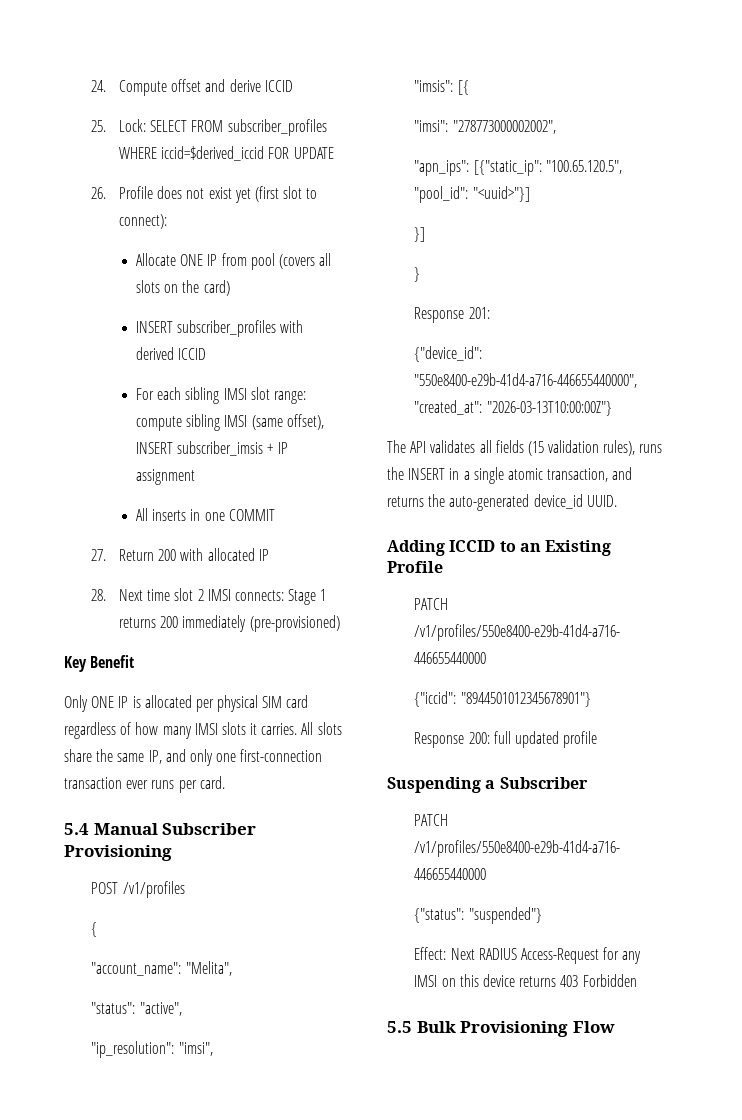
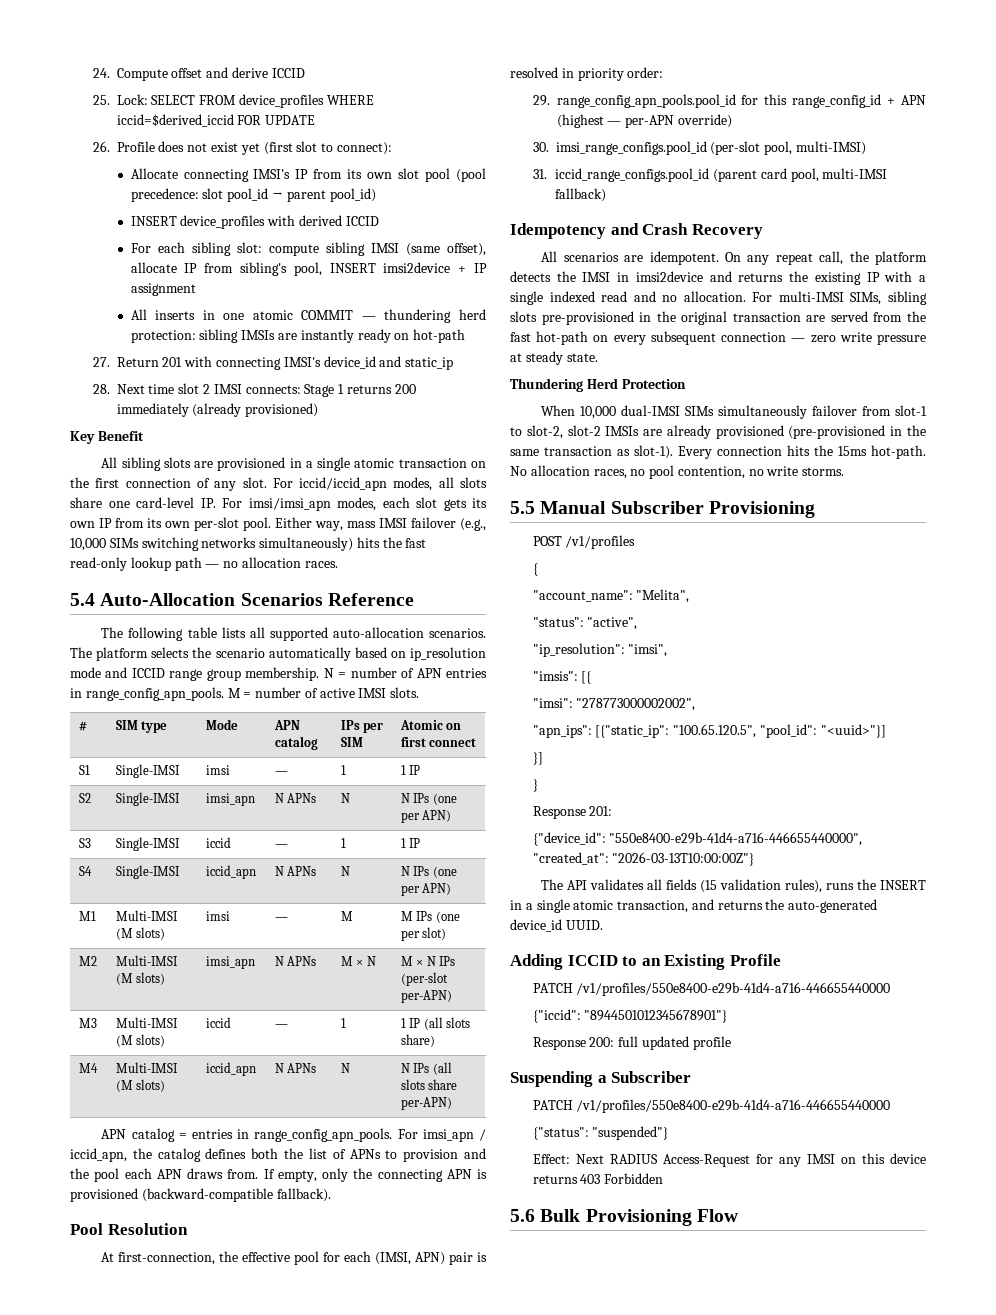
[227,119,327,136] subscriber_profiles -> [238,94,324,108] device_profiles
[180,253,332,270] [135,280,230,296] [135,320,277,337] ONE IP from pool (covers all slots on the card) // INSERT subscriber_profiles -> [183,168,486,182] [130,188,376,202] [130,215,266,229] connecting IMSI's IP from its own slot pool (pool precedence: slot pool_id → parent pool_id) // INSERT device_profiles
[223,387,306,404] IMSI slot range: -> [236,242,262,253] slot:
[135,441,264,456] INSERT subscriber_imsis -> [130,262,451,276] allocate IP from sibling's pool, INSERT imsi2device
(225, 516) none -> [252,310,293,320] atomic
[91,548,269,561] // 27. Return 200 with allocated IP -> [361,309,487,323] [130,329,466,343] [92,356,454,370] — thundering herd protection: sibling IMSIs are instantly ready on hot-path // 27. Return 201 with connecting IMSI's device_id and static_ip
[249,615,340,632] (pre-provisioned) -> [192,403,319,417] (already provisioned)
[64,695,309,712] [64,722,342,739] [64,749,323,766] [64,776,225,793] [64,823,89,835] Only ONE IP is allocated per physical SIM card regardless of how many IMSI slots it carries. All slots share the same IP, and only one first-connection transaction ever runs per card. // 5.4 -> [101,457,486,471] [70,477,488,491] [70,497,487,511] [70,517,486,531] [70,537,427,551] [70,557,338,571] [70,593,414,606] [101,627,486,641] [70,647,486,661] [70,667,487,681] [70,687,420,701] [79,721,88,731] [116,720,168,733] [206,719,239,730] [274,720,301,730] [275,736,319,750] [341,720,384,733] [341,737,364,747] [400,720,462,730] [401,737,477,747] [79,765,91,775] [116,764,181,778] [206,765,231,775] [275,771,289,775] [341,765,347,775] [401,765,421,775] [79,793,92,803] [116,792,181,806] [206,793,256,806] [275,793,317,803] [341,793,351,803] [401,793,457,805] [401,810,452,823] [79,838,92,848] [116,837,181,851] [206,837,232,848] [275,844,289,848] [341,838,347,848] [401,838,421,848] [79,866,93,876] [116,865,181,879] [206,865,257,879] [275,866,317,876] [341,866,351,876] [401,866,457,878] [401,883,452,896] [79,911,97,921] [116,910,179,921] [116,927,166,940] [206,911,231,921] [275,917,289,921] [341,911,354,921] [401,911,460,923] [401,927,447,941] [79,956,98,966] [116,955,179,966] [116,972,166,985] [206,956,256,969] [275,956,317,966] [341,956,376,966] [401,956,456,966] [401,972,449,986] [401,990,453,1003] [79,1018,98,1028] [116,1017,179,1028] [116,1034,166,1047] [206,1017,232,1028] [275,1024,289,1028] [341,1018,347,1028] [401,1017,471,1030] [401,1034,436,1047] [79,1063,99,1073] [116,1062,179,1073] [116,1079,166,1092] [206,1062,257,1076] [275,1063,317,1073] [341,1063,351,1073] [401,1062,452,1075] [401,1079,458,1090] [401,1097,453,1110] [101,1128,486,1142] [70,1148,486,1162] [70,1168,487,1182] [70,1188,331,1202] [70,1223,188,1235] [101,1251,487,1265] [510,67,664,81] [532,94,926,108] [556,114,732,128] [532,141,866,155] [532,168,888,182] [555,188,607,202] [510,223,763,239] [541,251,927,265] [510,271,926,285] [510,291,927,305] [510,311,926,325] [510,331,926,345] [510,351,598,365] [510,378,686,392] [541,405,927,419] [510,425,926,439] [510,445,926,459] [510,465,845,479] [510,501,535,514] All sibling slots are provisioned in a single atomic transaction on the first connection of any slot. For iccid/iccid_apn modes, all slots share one card-level IP. For imsi/imsi_apn modes, each slot gets its own IP from its own per-slot pool. Either way, mass IMSI failover (e.g., 10,000 SIMs switching networks simultaneously) hits the fast read-only lookup path — no allocation races. // 5.4 Auto-Allocation Scenarios Reference // The following table lists all supported auto-allocation scenarios. The platform selects the scenario automatically based on ip_resolution mode and ICCID range group membership. N = number of APN entries in range_config_apn_pools. M = number of active IMSI slots. // # | SIM type | Mode | APN catalog | IPs per SIM | Atomic on first connect // S1 | Single-IMSI | imsi | — | 1 | 1 IP // S2 | Single-IMSI | imsi_apn | N APNs | N | N IPs (one per APN) // S3 | Single-IMSI | iccid | — | 1 | 1 IP // S4 | Single-IMSI | iccid_apn | N APNs | N | N IPs (one per APN) // M1 | Multi-IMSI (M slots) | imsi | — | M | M IPs (one per slot) // M2 | Multi-IMSI (M slots) | imsi_apn | N APNs | M × N | M × N IPs (per-slot per-APN) // M3 | Multi-IMSI (M slots) | iccid | — | 1 | 1 IP (all slots share) // M4 | Multi-IMSI (M slots) | iccid_apn | N APNs | N | N IPs (all slots share per-APN) // APN catalog = entries in range_config_apn_pools. For imsi_apn / iccid_apn, the catalog defines both the list of APNs to provision and the pool each APN draws from. If empty, only the connecting APN is provisioned (backward-compatible fallback). // Pool Resolution // At first-connection, the effective pool for each (IMSI, APN) pair is resolved in priority order: // 29. range_config_apn_pools.pool_id for this range_config_id + APN (highest — per-APN override) // 30. imsi_range_configs.pool_id (per-slot pool, multi-IMSI) // 31. iccid_range_configs.pool_id (parent card pool, multi-IMSI fallback) // Idempotency and Crash Recovery // All scenarios are idempotent. On any repeat call, the platform detects the IMSI in imsi2device and returns the existing IP with a single indexed read and no allocation. For multi-IMSI SIMs, sibling slots pre-provisioned in the original transaction are served from the fast hot-path on every subsequent connection — zero write pressure at steady state. // Thundering Herd Protection // When 10,000 dual-IMSI SIMs simultaneously failover from slot-1 to slot-2, slot-2 IMSIs are already provisioned (pre-provisioned in the same transaction as slot-1). Every connection hits the 15ms hot-path. No allocation races, no pool contention, no write storms. // 5.5
[387,1021,412,1033] 5.5 -> [510,1209,535,1222] 5.6

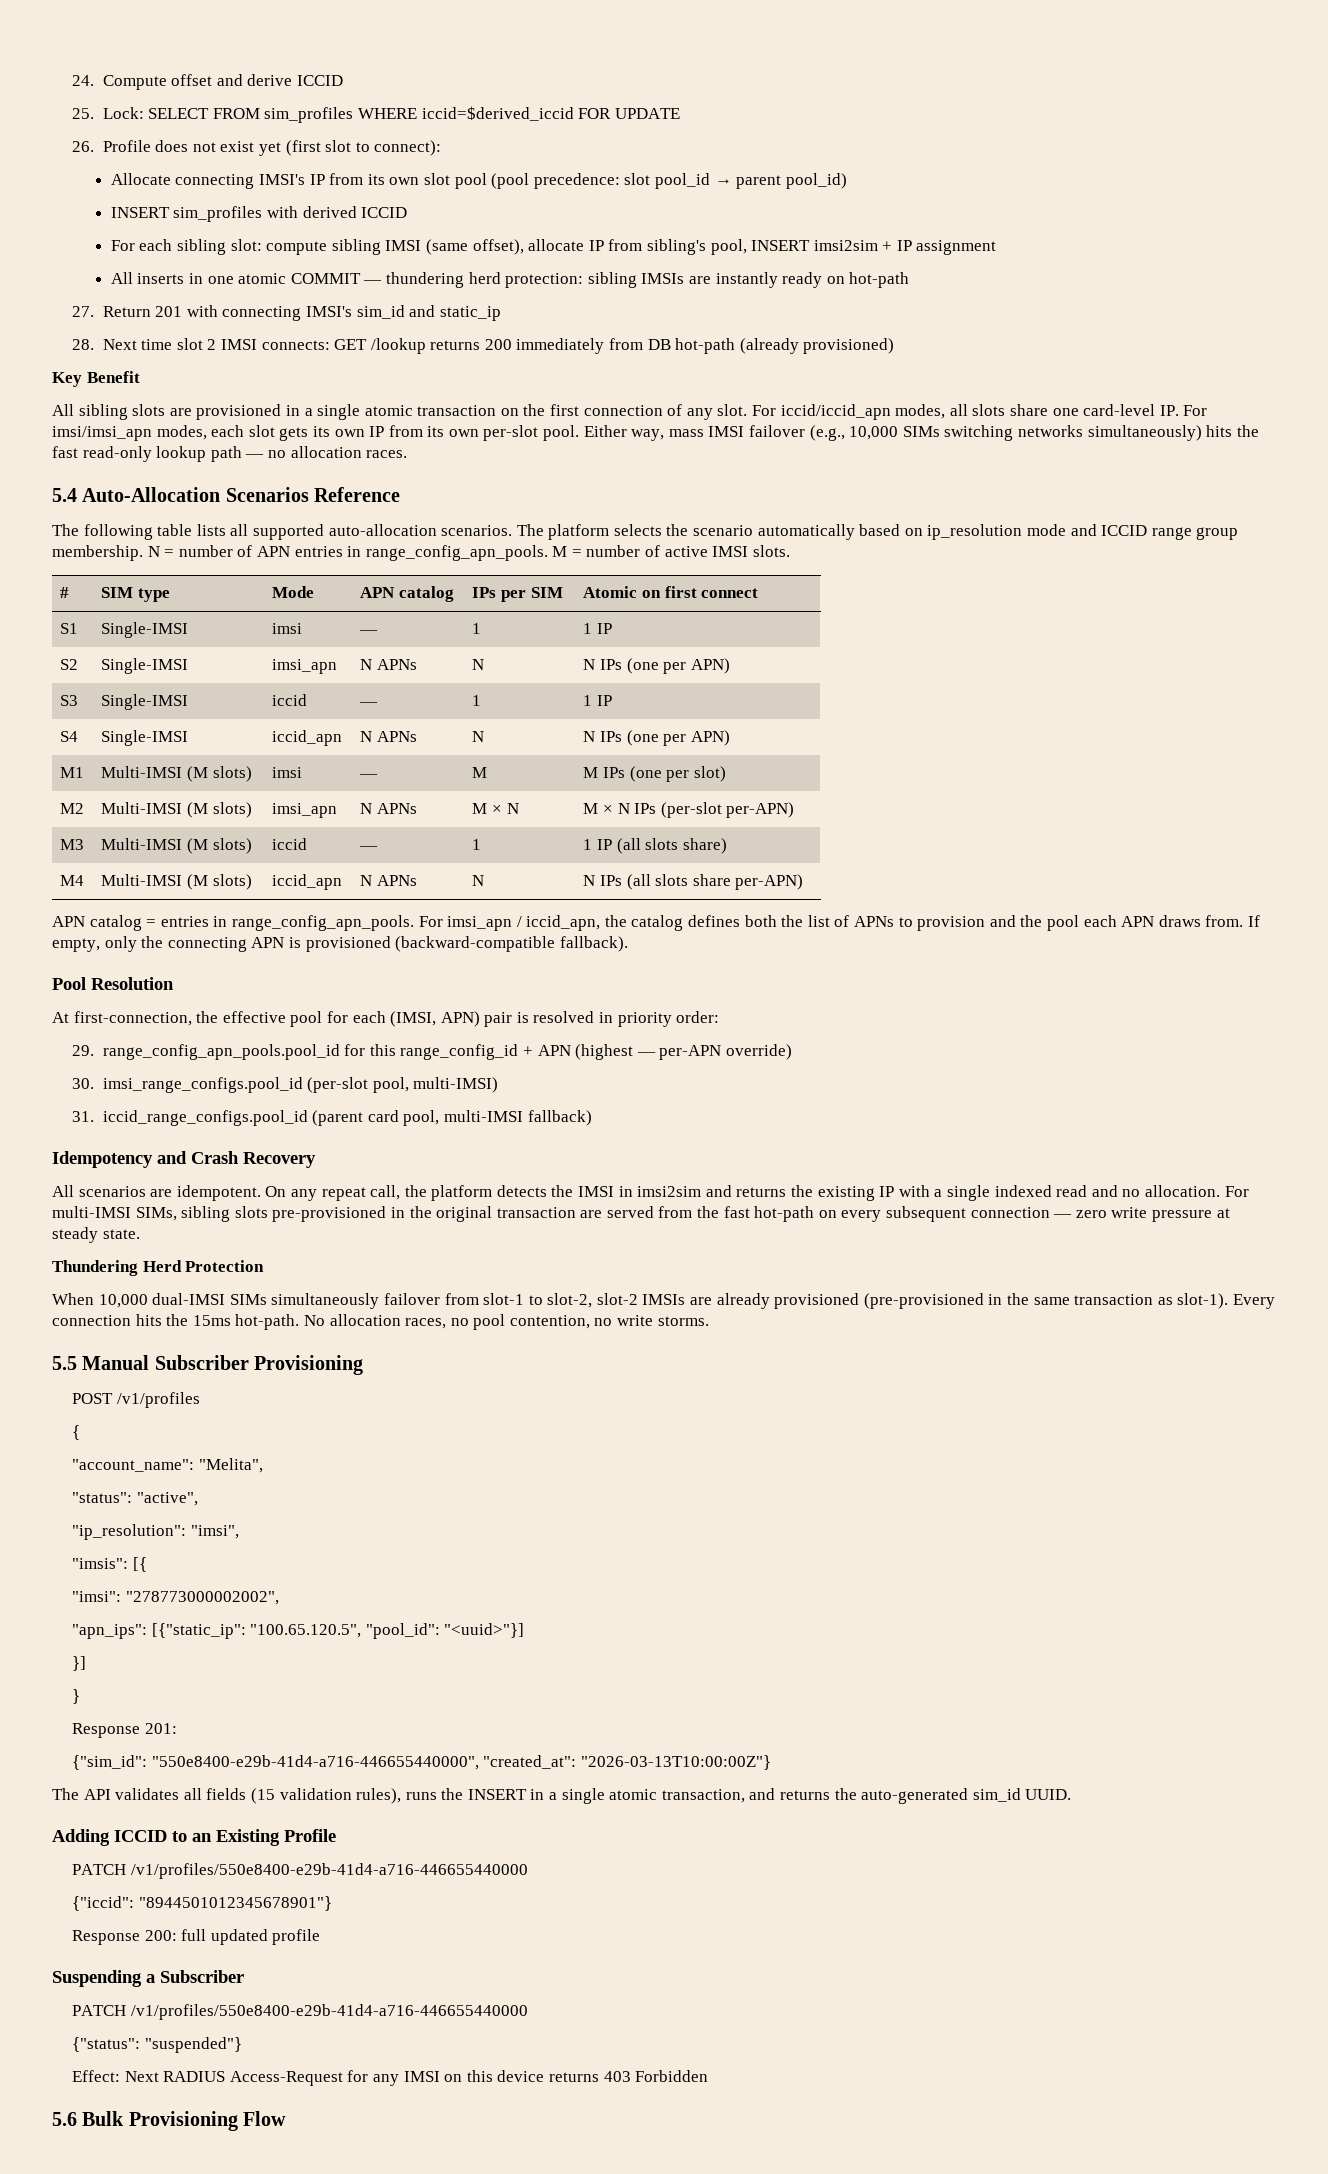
[238,94,324,108] device_profiles -> [264,107,354,123] sim_profiles
[180,215,266,229] device_profiles -> [173,206,263,222] sim_profiles
[383,262,451,273] imsi2device -> [813,240,878,251] imsi2sim
[323,356,376,369] device_id -> [356,305,405,319] sim_id
[304,384,345,397] Stage 1 -> [334,338,426,354] GET /lookup
(189, 410) none -> [609,338,736,354] from DB hot-path
[635,271,703,282] imsi2device -> [637,1186,702,1197] imsi2sim
[532,832,606,846] {"device_id": -> [72,1755,148,1770] {"sim_id":
[510,919,562,932] device_id -> [972,1788,1021,1802] sim_id

